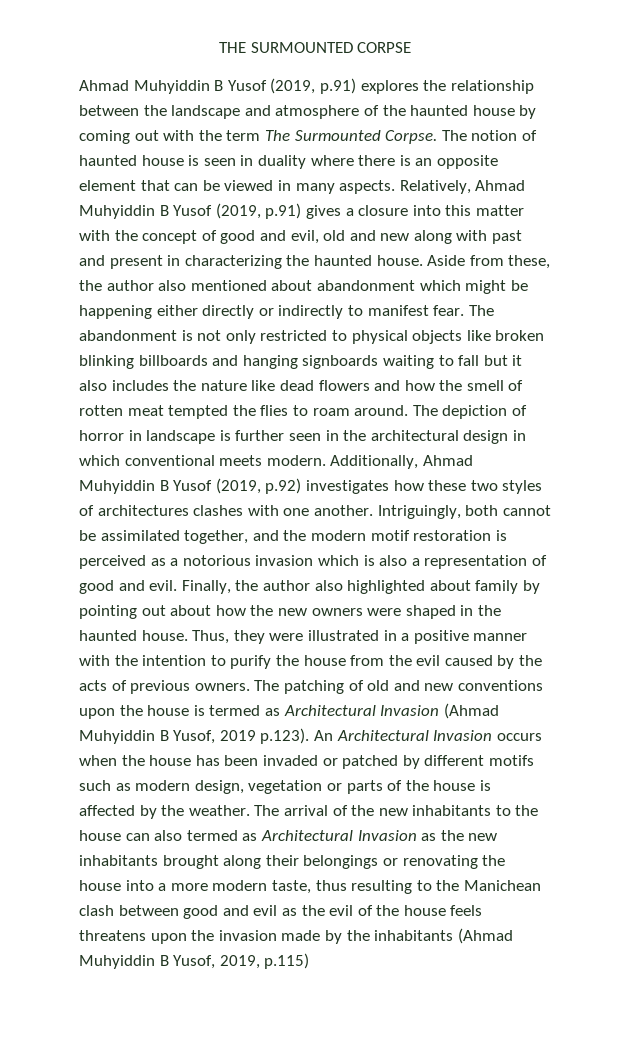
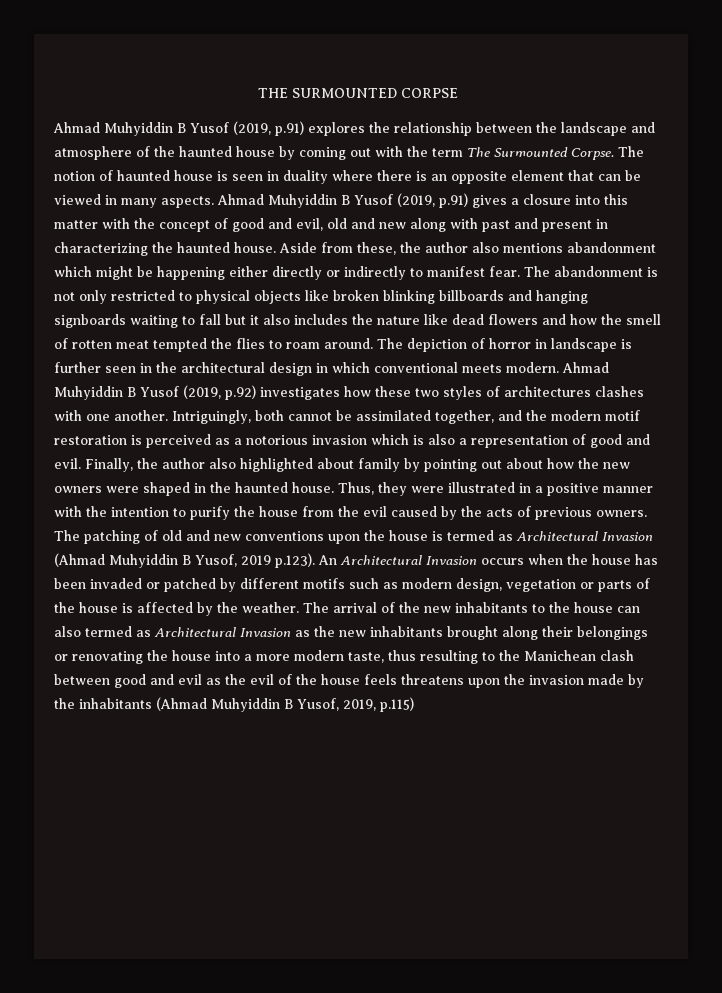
[399,180,471,194] Relatively, -> (214, 202) none
[190,280,313,291] mentioned about -> [503,243,563,253] mentions
[330,455,419,469] Additionally, -> (559, 367) none

